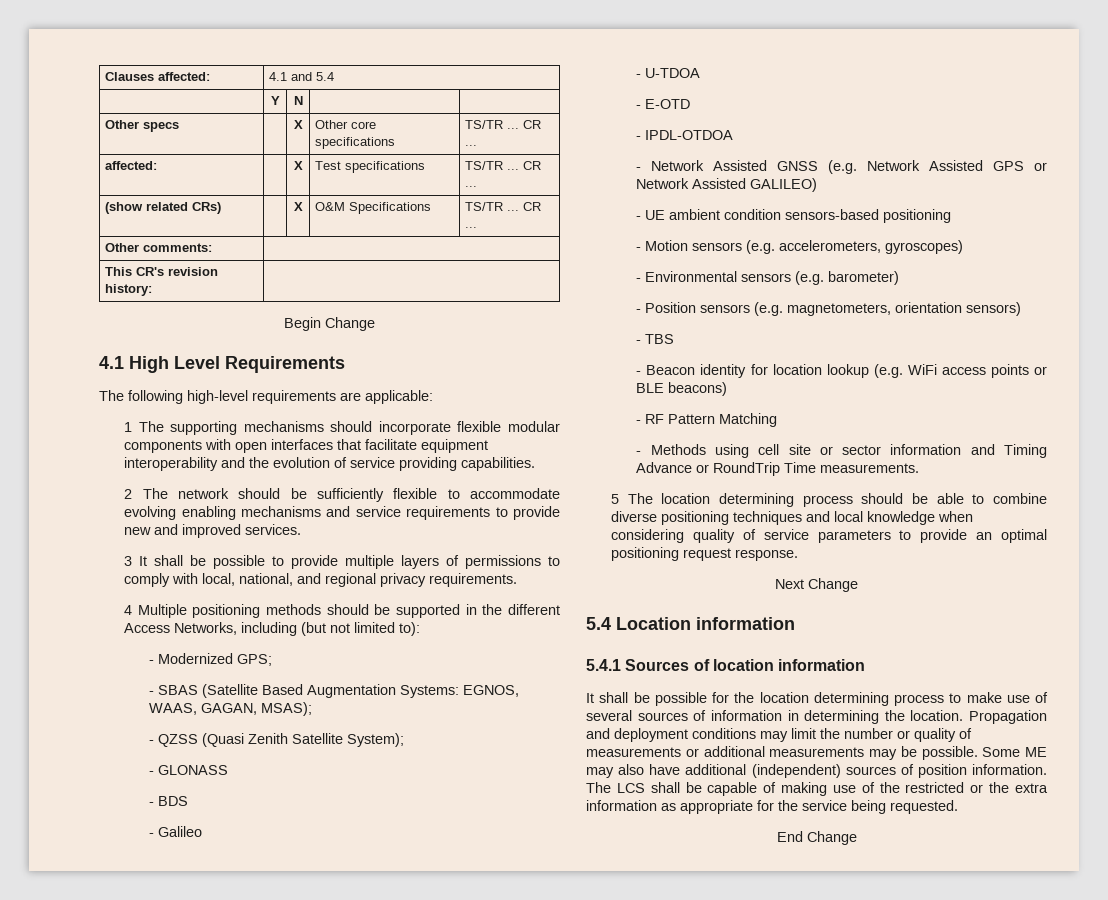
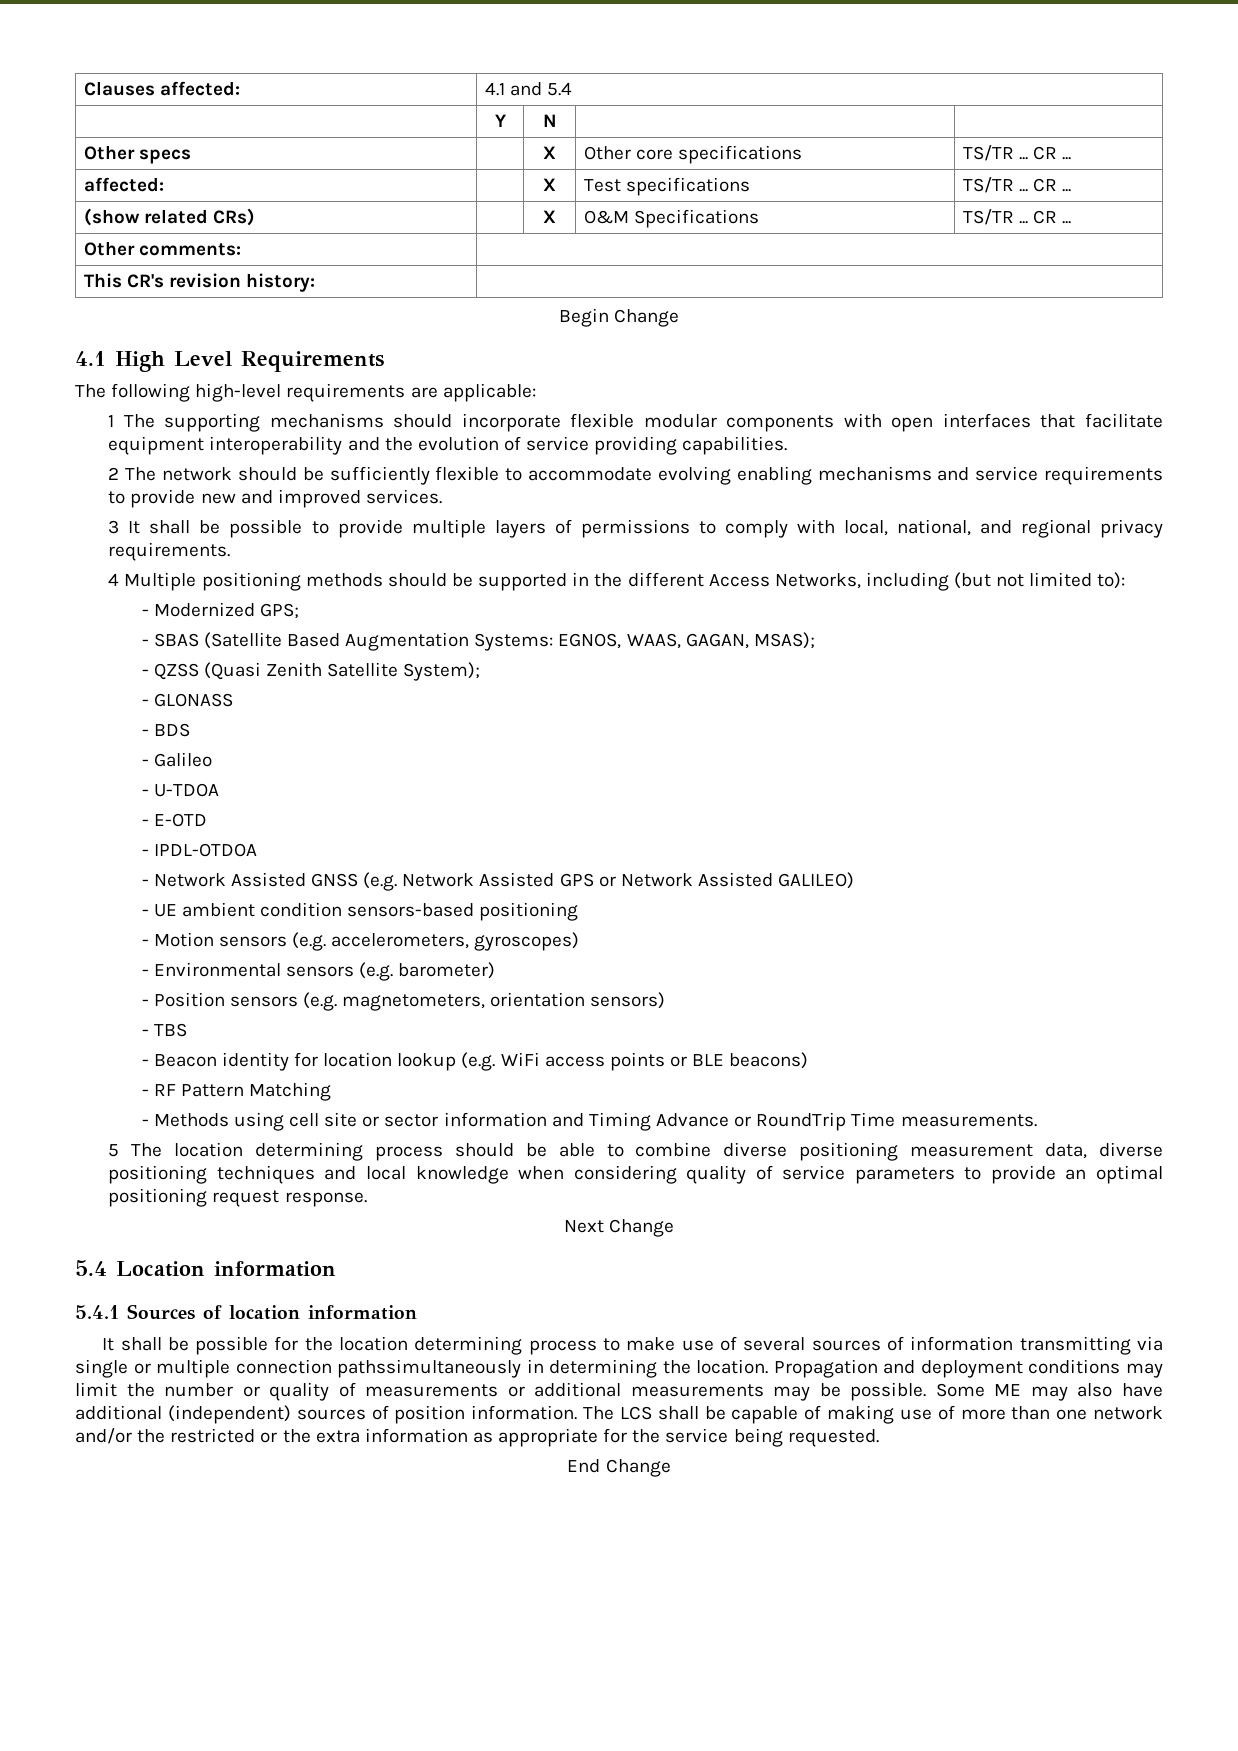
(730, 518) none -> [910,1142,1164,1159] [108,1165,208,1184] measurement data, diverse positioning
(782, 715) none -> [1019,1336,1164,1355] [75,1359,522,1378] transmitting via single or multiple connection pathssimultaneously
(875, 787) none -> [960,1406,1164,1420] [75,1428,132,1444] more than one network and/or

